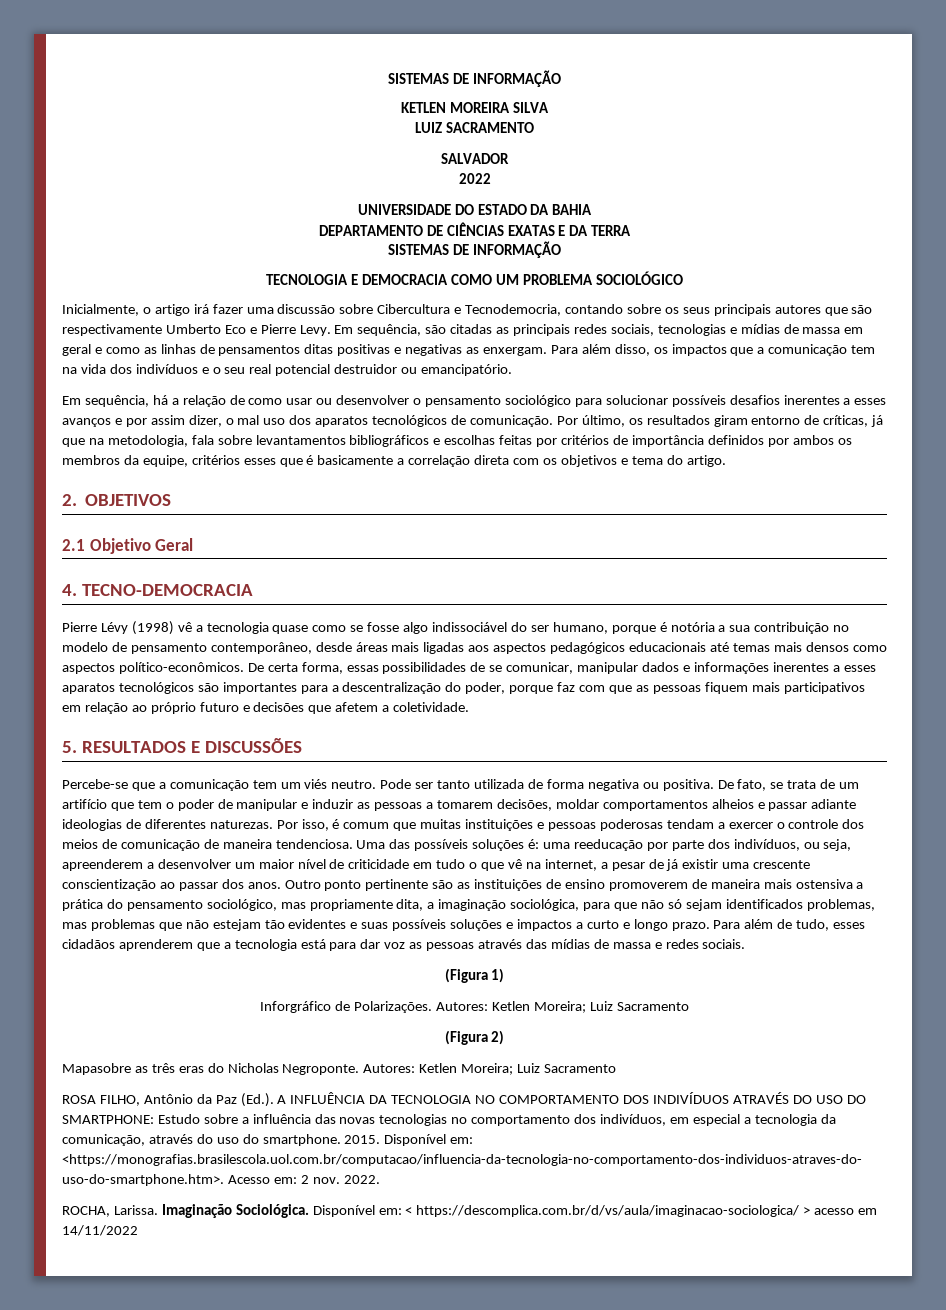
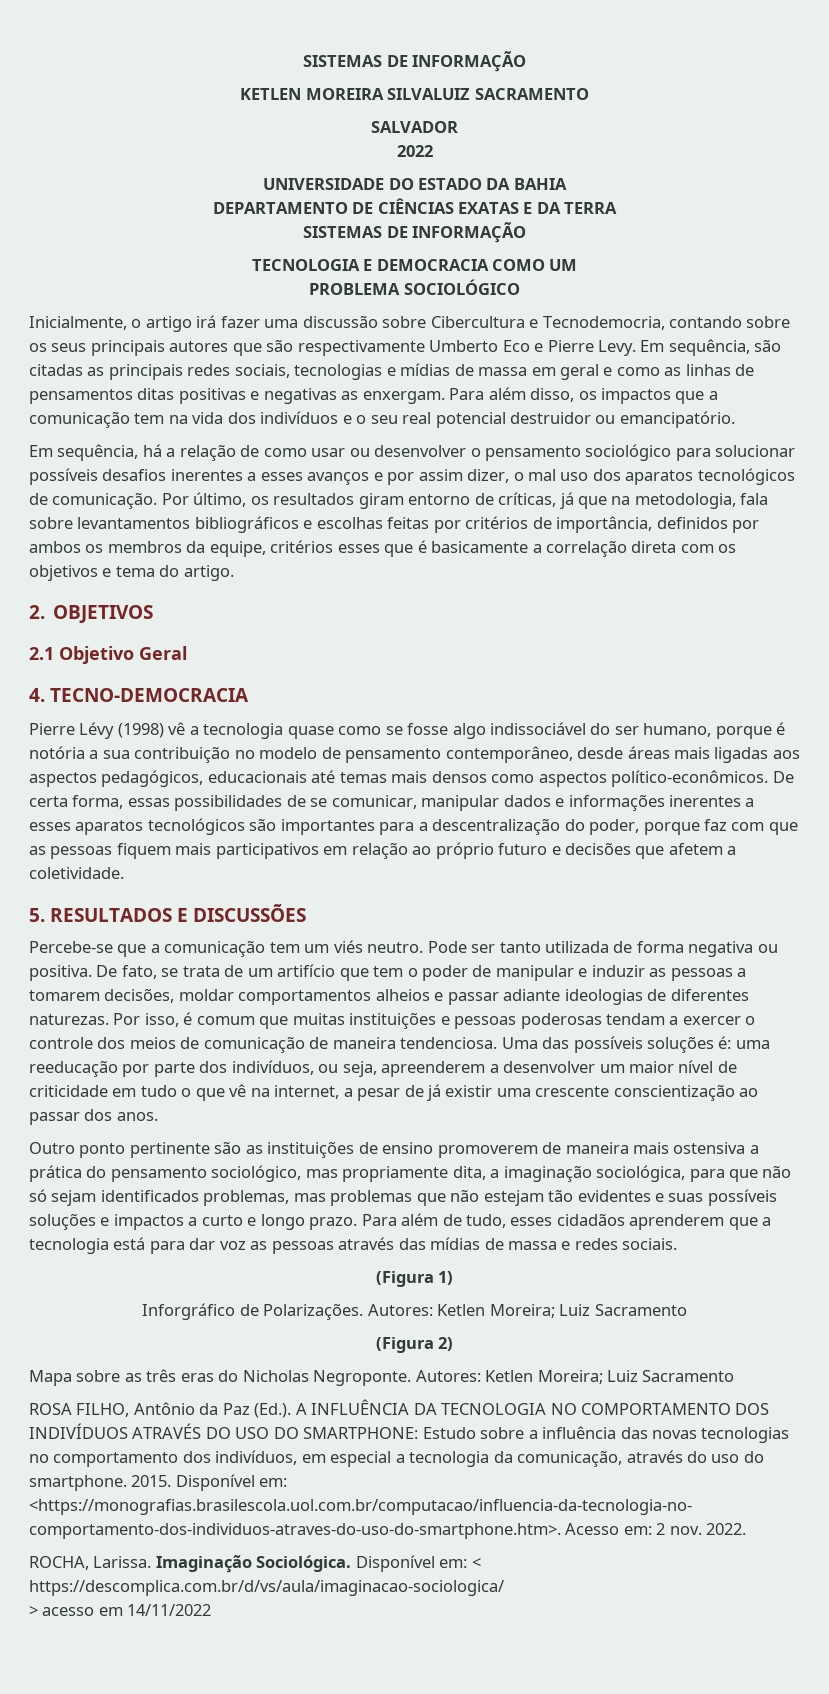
[512,102,549,113] [415,122,443,133] SILVA // LUIZ -> [387,88,471,100] SILVALUIZ
(519, 279) none -> (578, 265) //
[631,435,704,447] importância -> [556,516,653,533] importância,
[550,642,626,654] pedagógicos -> [101,770,204,787] pedagógicos,
(281, 885) none -> (158, 1116) //
[62,1063,131,1075] Mapasobre -> [29,1370,121,1386] Mapa sobre
(800, 1211) none -> (504, 1588) //

